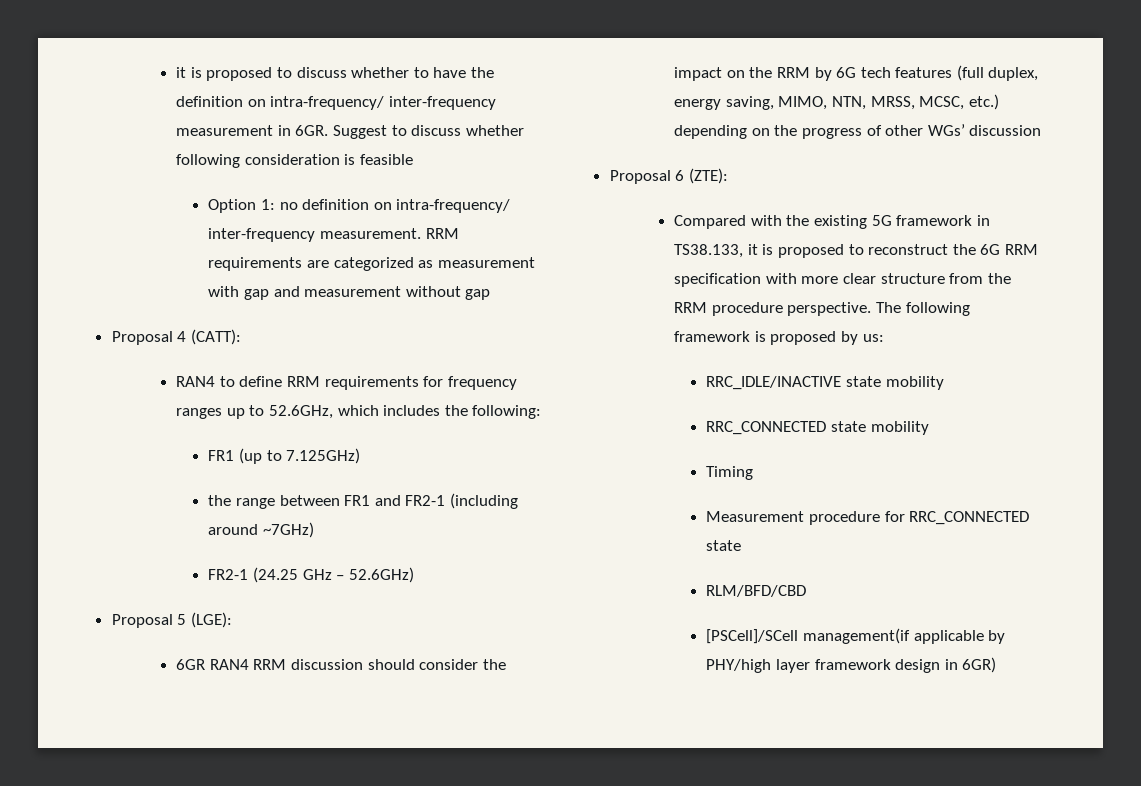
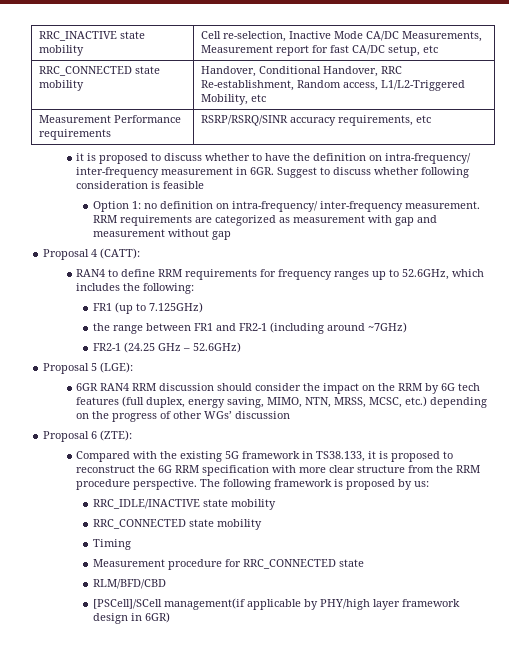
(176, 72) none -> [39,31,146,41] [39,45,85,56] [201,31,483,42] [201,45,439,56] [39,66,161,76] [39,80,85,91] [201,66,403,77] [201,80,466,91] [201,94,267,105] [39,115,182,123] [39,129,112,140] [201,115,432,126] RRC_INACTIVE state mobility | Cell re-selection, Inactive Mode CA/DC Measurements, Measurement report for fast CA/DC setup, etc // RRC_CONNECTED state mobility | Handover, Conditional Handover, RRC Re-establishment, Random access, L1/L2-Triggered Mobility, etc // Measurement Performance requirements | RSRP/RSRQ/SINR accuracy requirements, etc //

